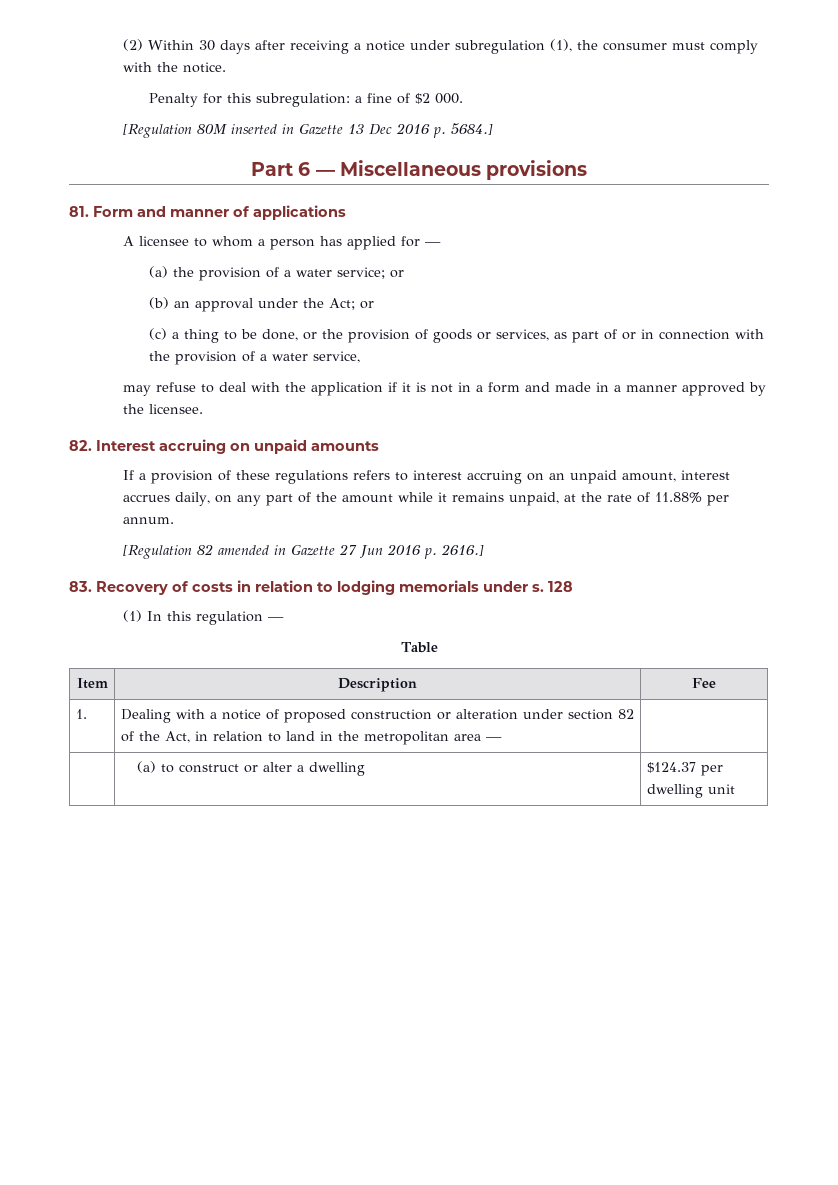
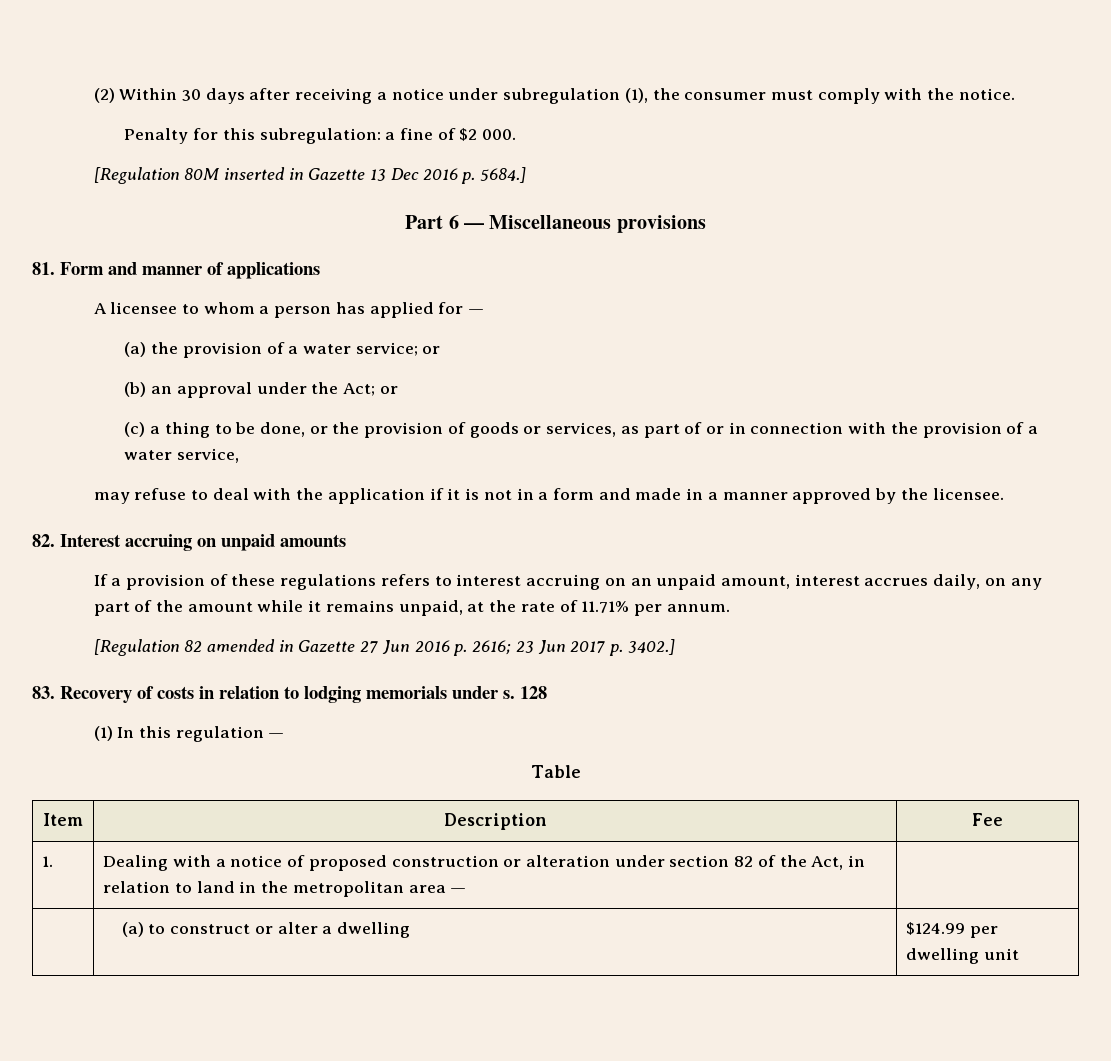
[654,492,702,503] 11.88% -> [581,601,630,613] 11.71%
[440,544,484,556] 2616.] -> [472,639,675,656] 2616; 23 Jun 2017 p. 3402.]
[646,762,696,773] $124.37 -> [906,922,966,935] $124.99

